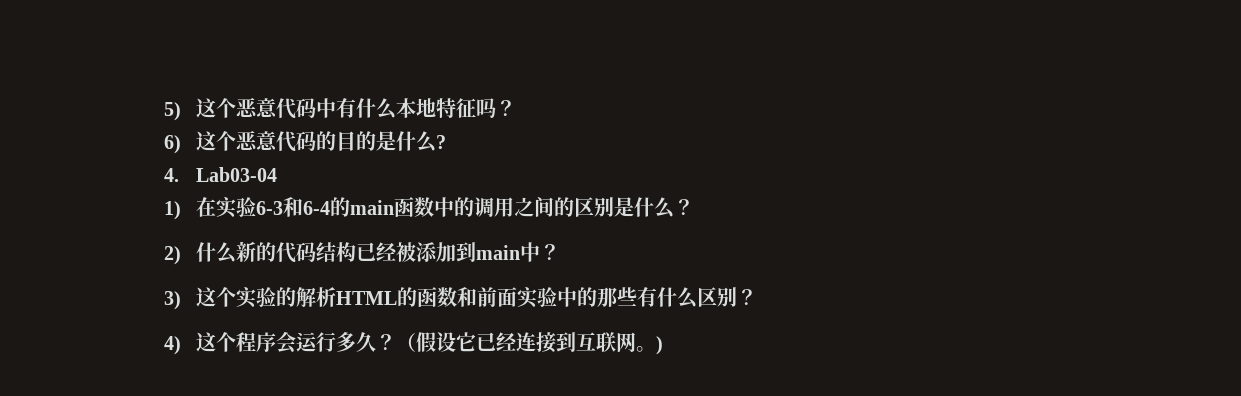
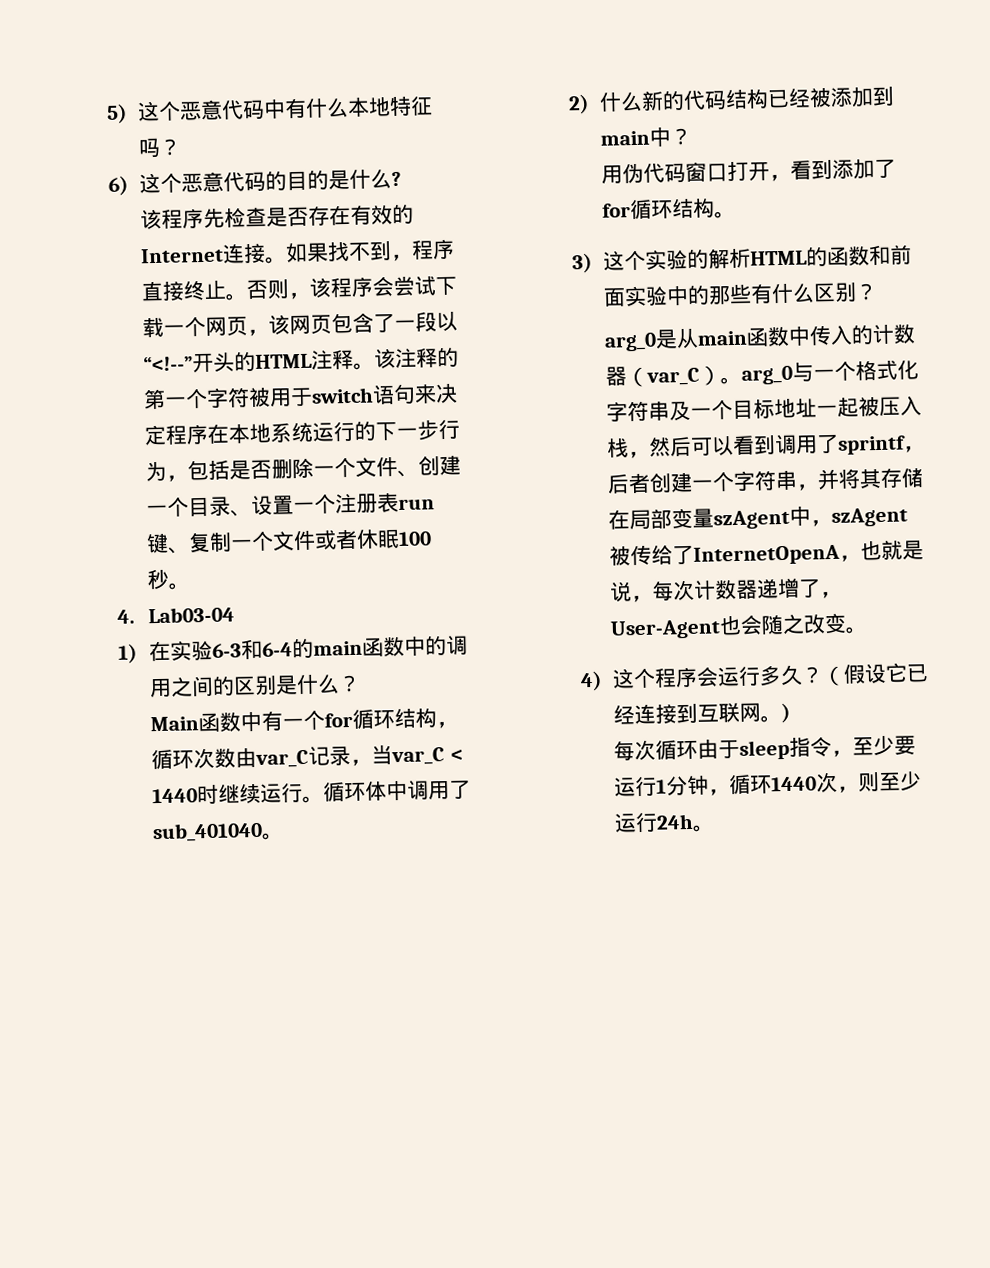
(447, 142) none -> [140,204,415,230] [140,238,456,264] [141,276,458,302] [142,311,459,339] [143,347,460,374] [143,383,459,410] [144,419,461,446] [145,455,462,482] [146,492,436,517] [146,528,433,554] [147,568,192,590] // 该程序先检查是否存在有效的Internet连接。如果找不到，程序直接终止。否则，该程序会尝试下载一个网页，该网页包含了一段以“<!--”开头的HTML注释。该注释的第一个字符被用于switch语句来决定程序在本地系统运行的下一步行为，包括是否删除一个文件、创建一个目录、设置一个注册表run键、复制一个文件或者休眠100秒。
(695, 207) none -> [150,708,459,733] [151,744,463,770] [152,779,472,805] [152,821,285,843] // Main函数中有一个for循环结构，循环次数由var_C记录，当var_C < 1440时继续运行。循环体中调用了sub_401040。
(561, 252) none -> [601,159,897,184] [602,198,737,220] // 用伪代码窗口打开，看到添加了for循环结构。
(758, 297) none -> [604,324,917,352] [605,359,920,388] [606,396,923,422] [606,434,926,459] [607,467,925,494] [608,505,909,530] [609,540,925,566] [609,577,843,603] [610,613,869,640] // arg_0是从main函数中传入的计数器（var_C）。arg_0与一个格式化字符串及一个目标地址一起被压入栈，然后可以看到调用了sprintf，后者创建一个字符串，并将其存储在局部变量szAgent中，szAgent被传给了InternetOpenA，也就是说，每次计数器递增了，User-Agent也会随之改变。
(664, 345) none -> [613,735,917,762] [614,771,923,797] [614,812,716,833] // 每次循环由于sleep指令，至少要运行1分钟，循环1440次，则至少运行24h。

